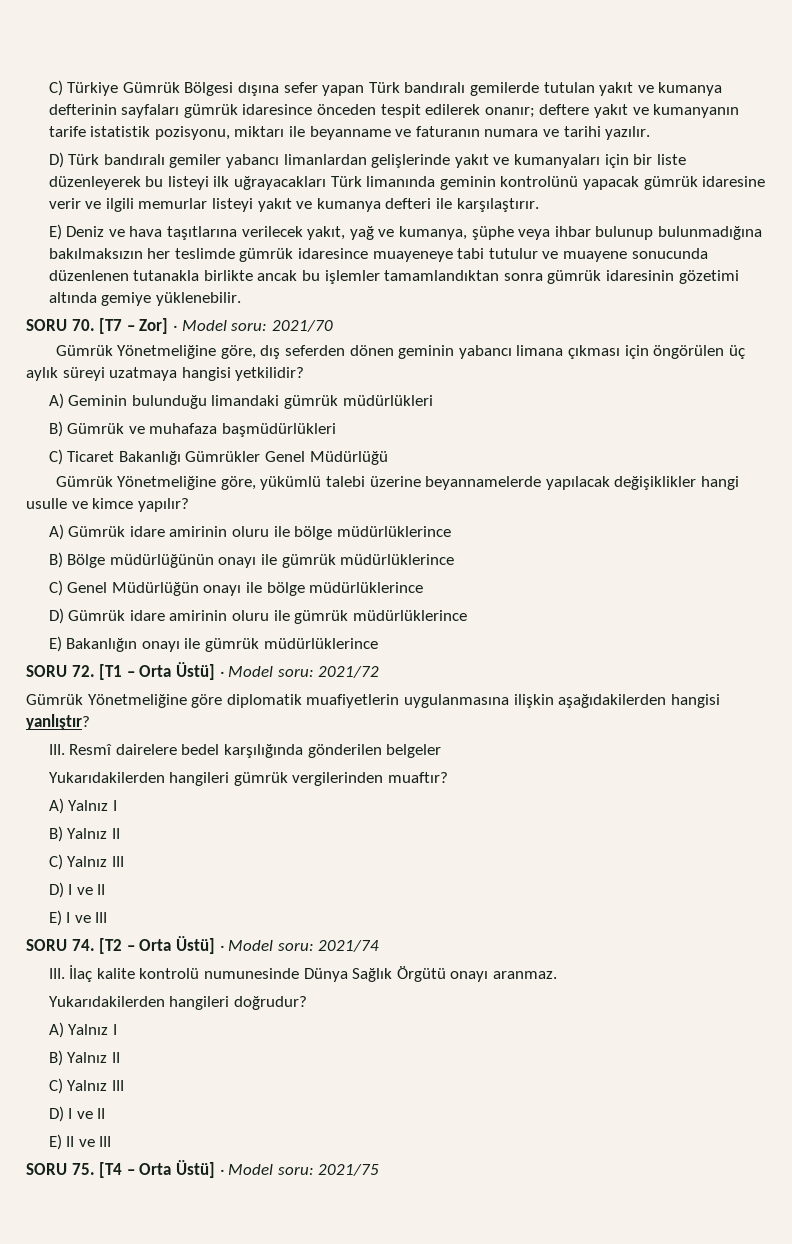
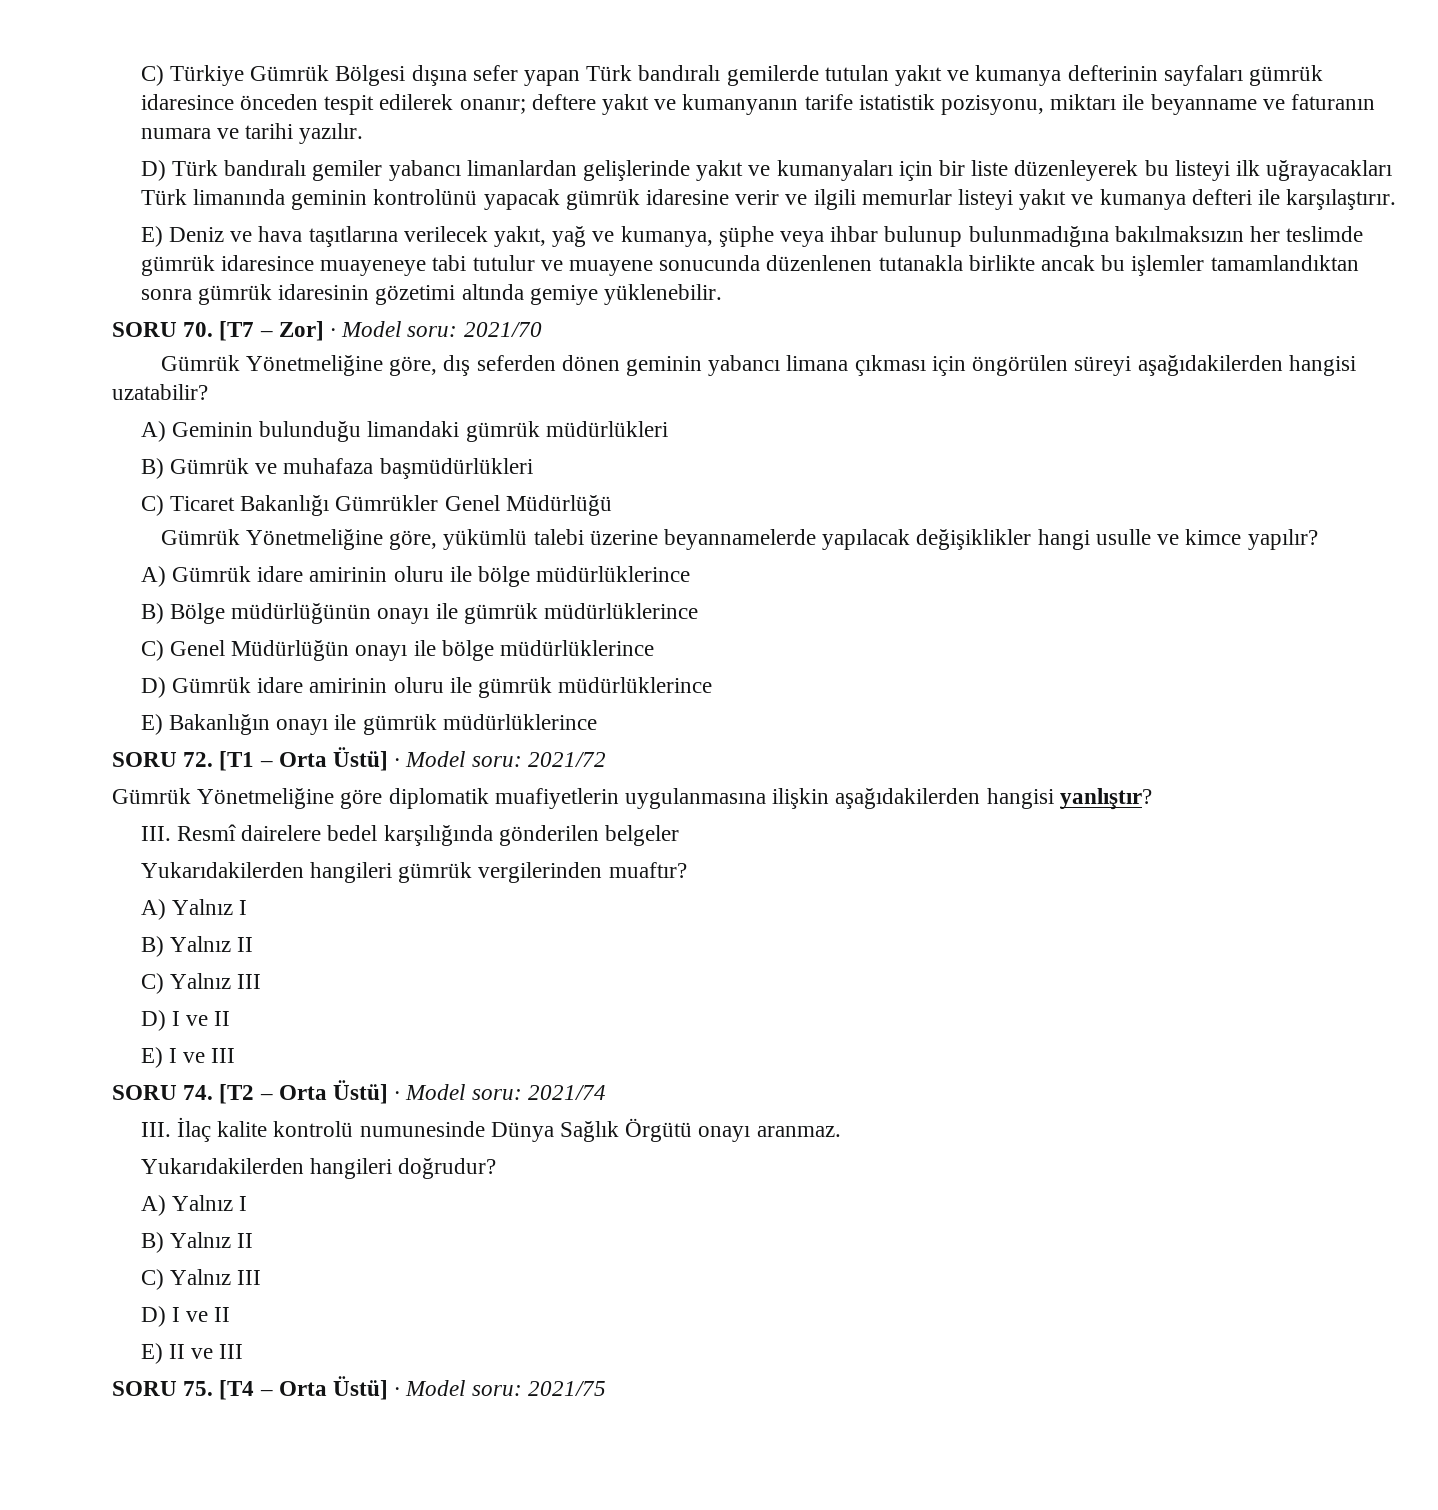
[728,345,745,359] [26,367,305,381] üç aylık süreyi uzatmaya hangisi yetkilidir? -> [1074,355,1356,376] [112,384,208,400] süreyi aşağıdakilerden hangisi uzatabilir?

